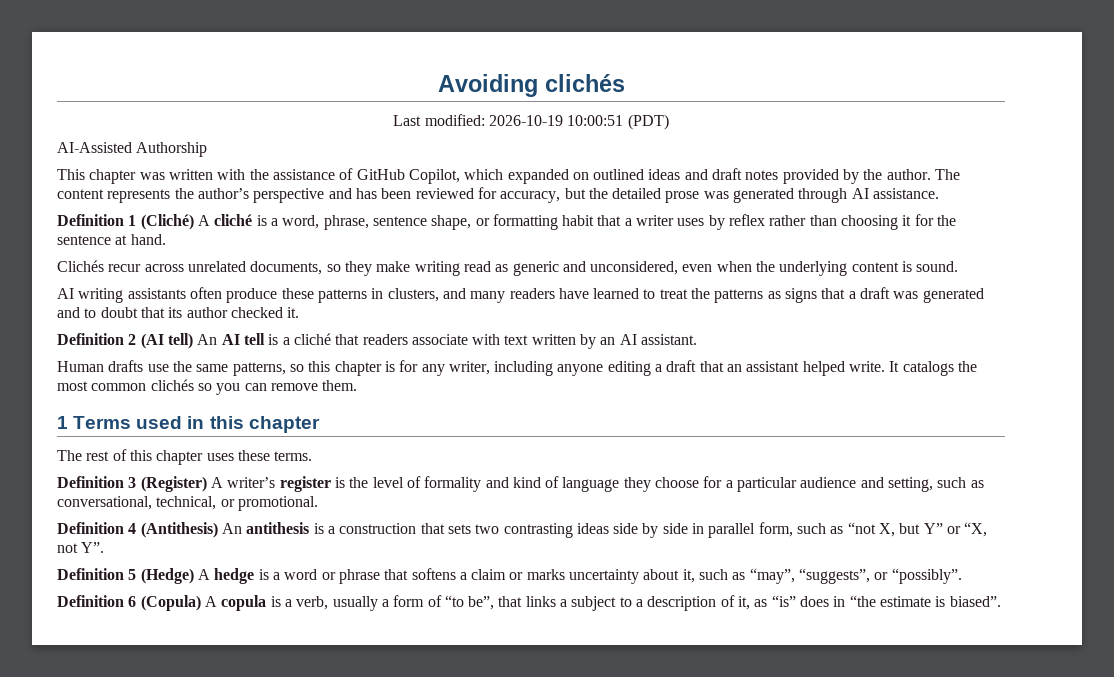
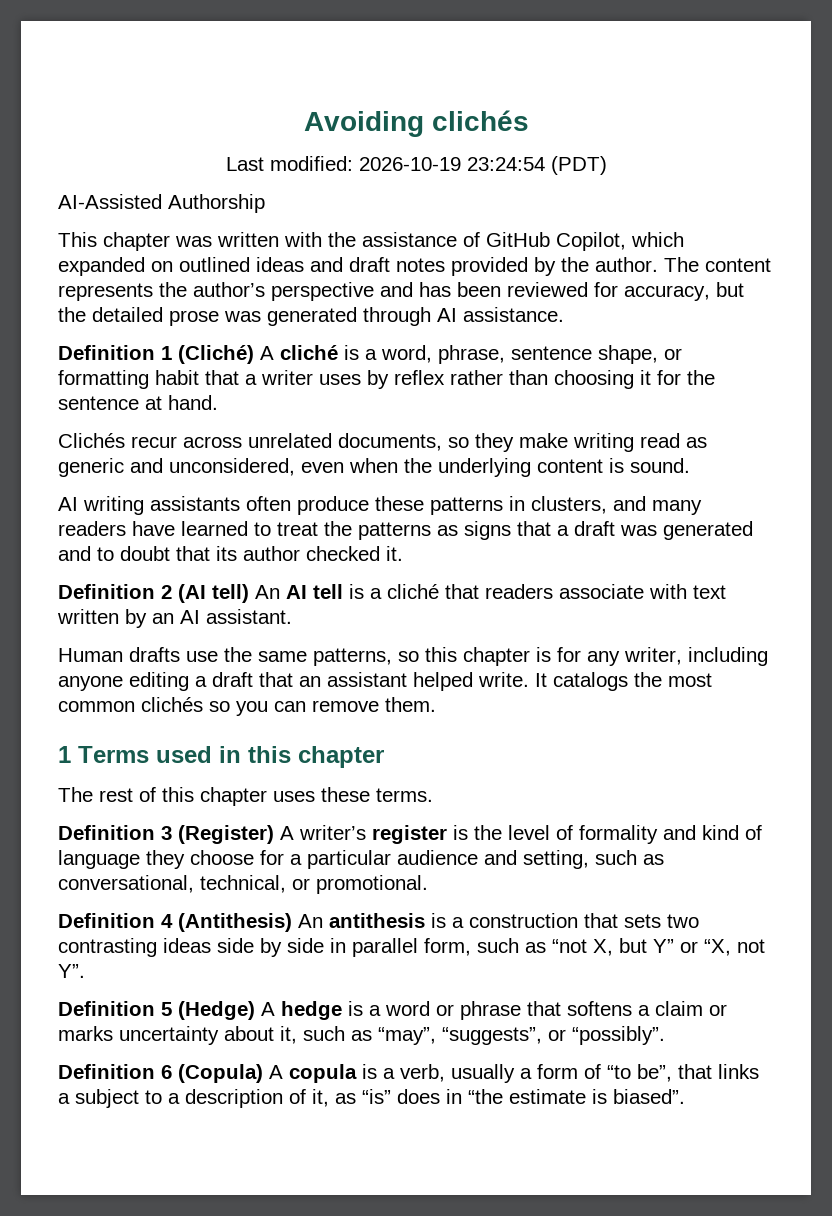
[567,115,624,126] 10:00:51 -> [466,157,545,171] 23:24:54

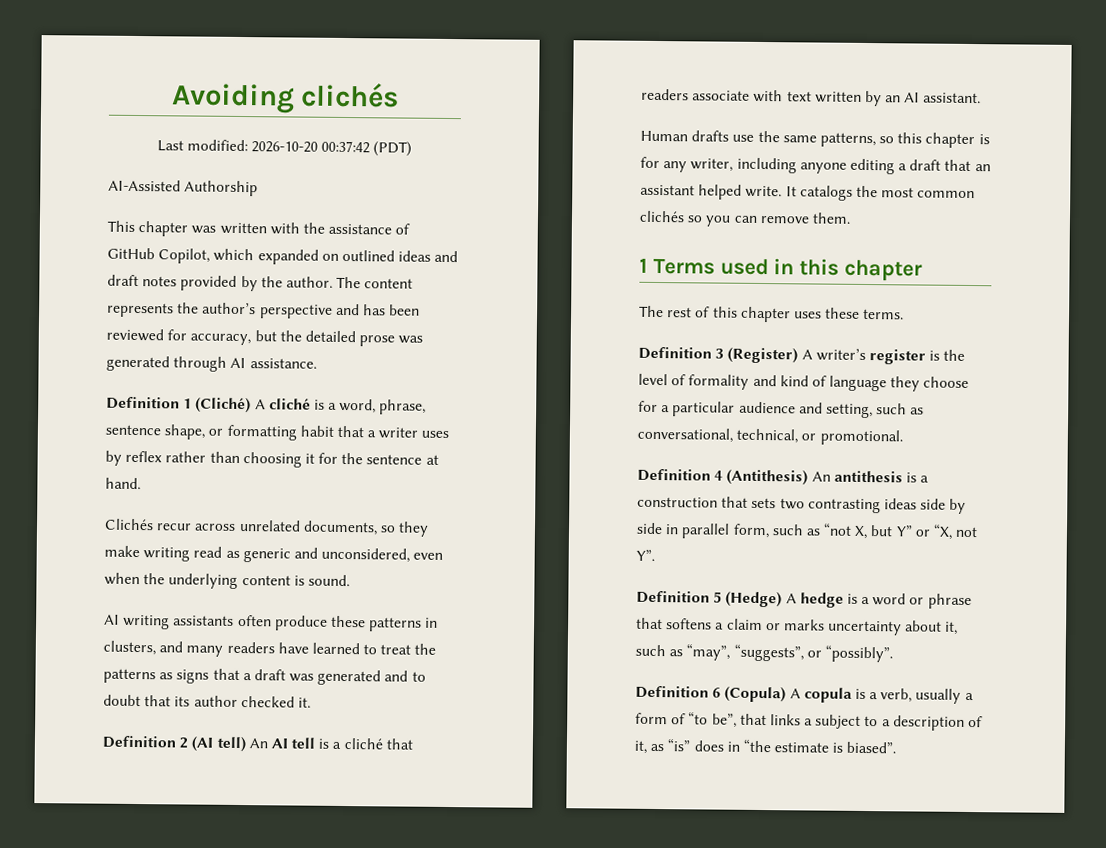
[358,157,545,171] 2026-10-19 23:24:54 -> [251,140,371,154] 2026-10-20 00:37:42

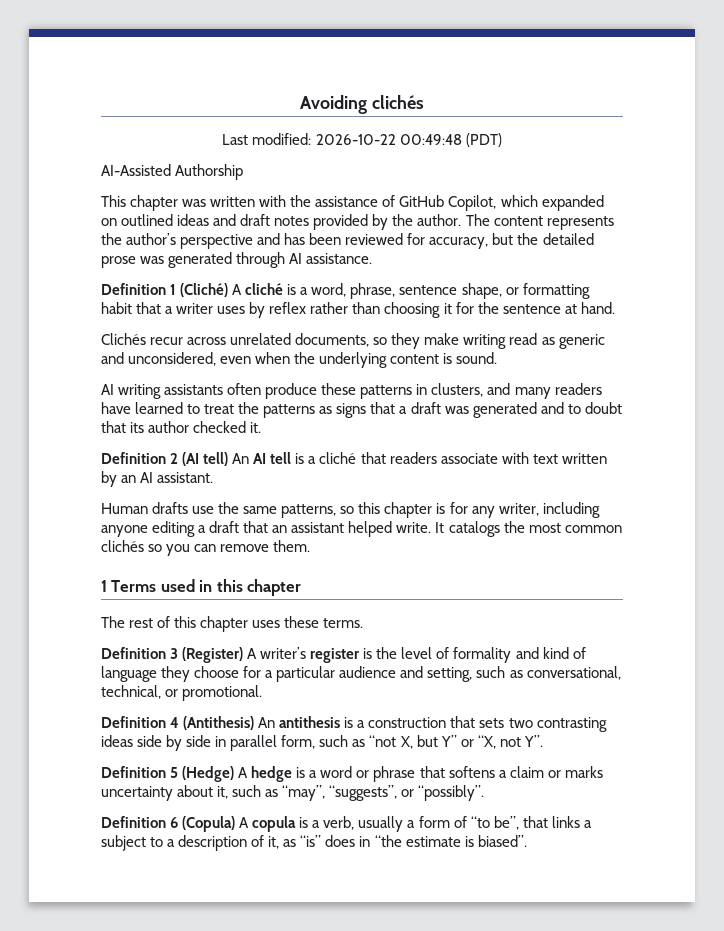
[251,140,371,154] 2026-10-20 00:37:42 -> [315,134,462,145] 2026-10-22 00:49:48

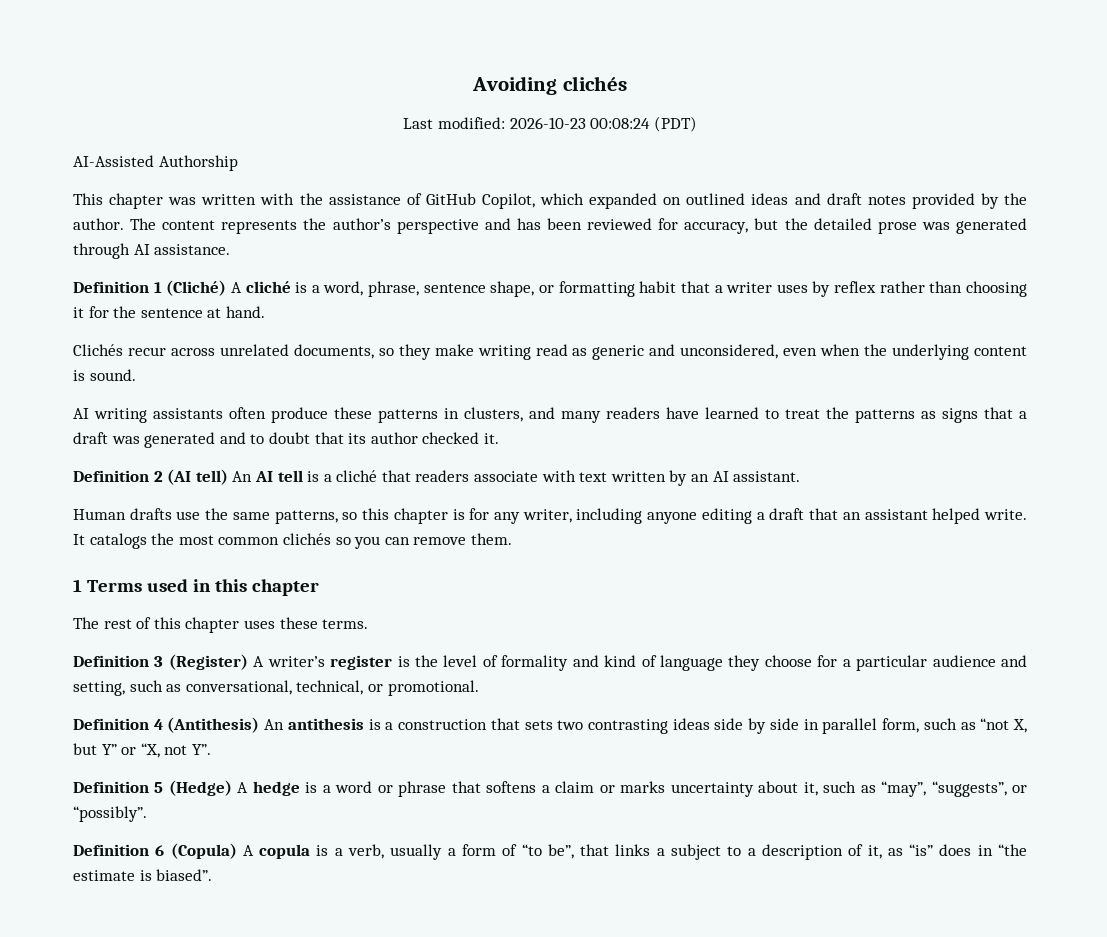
[315,134,462,145] 2026-10-22 00:49:48 -> [509,117,651,129] 2026-10-23 00:08:24

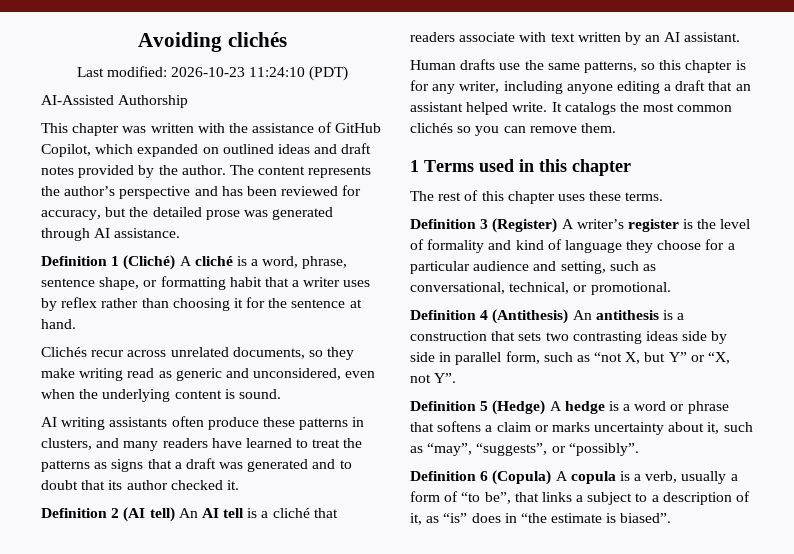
[590,118,651,129] 00:08:24 -> [249,67,306,77] 11:24:10

